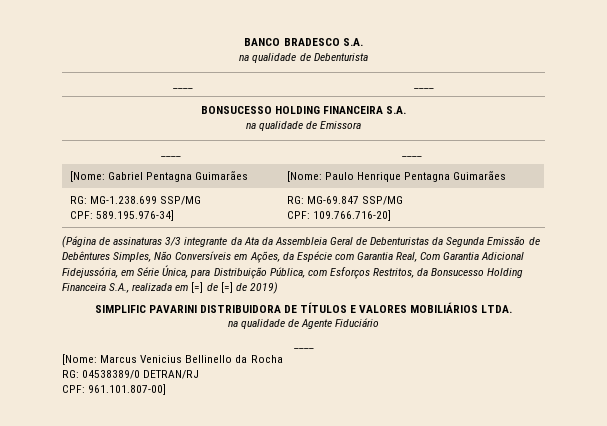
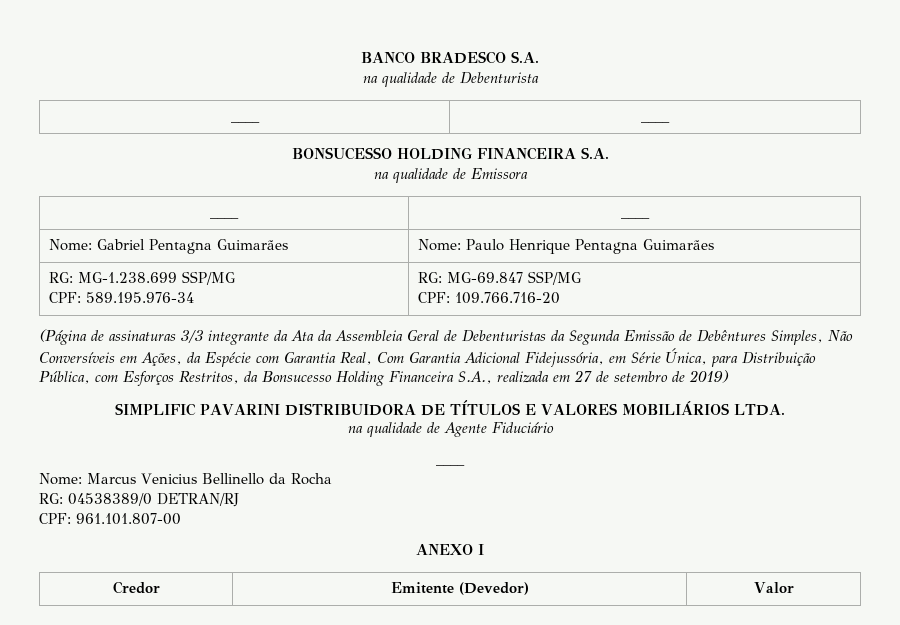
[69,171,105,182] [Nome: -> [49,239,93,251] Nome:
[286,171,322,182] [Nome: -> [418,239,462,251] Nome:
[96,210,175,221] 589.195.976-34] -> [86,292,195,303] 589.195.976-34
[313,210,392,221] 109.766.716-20] -> [455,292,561,304] 109.766.716-20
[191,282,233,293] [=] de [=] -> [574,370,668,382] 27 de setembro
[62,354,97,365] [Nome: -> [39,473,82,485] Nome:
[88,384,167,395] 961.101.807-00] -> [76,513,181,525] [416,544,484,555] [112,581,160,594] [390,582,529,595] [753,582,794,593] 961.101.807-00 // ANEXO I // Credor | Emitente (Devedor) | Valor

